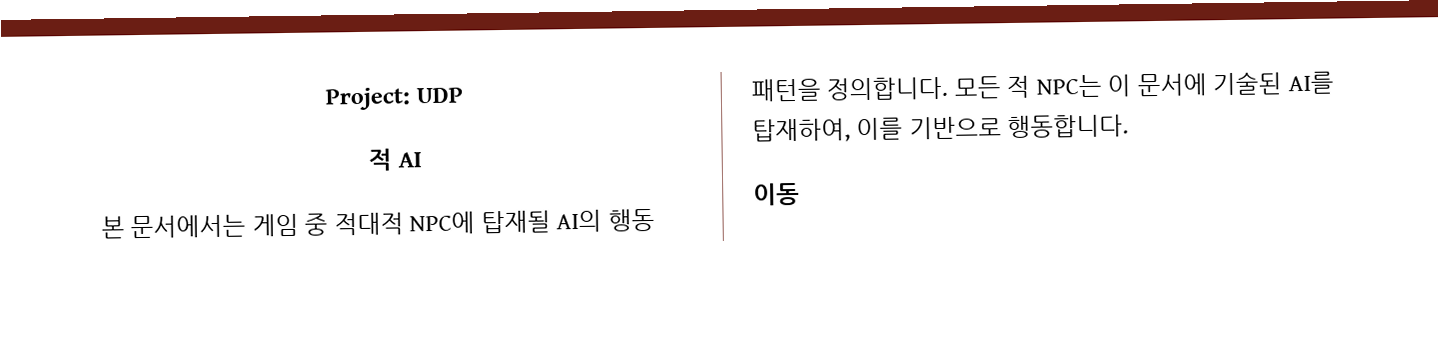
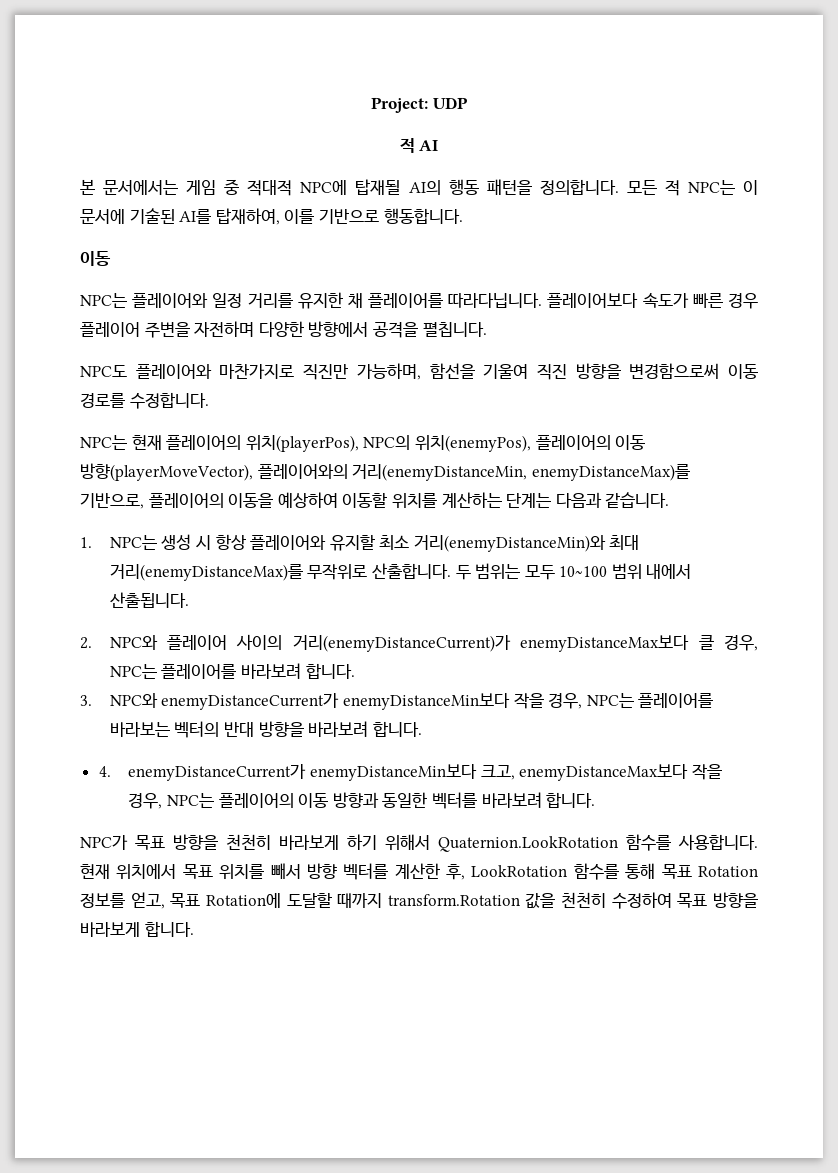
(800, 194) none -> [80,292,758,309] [80,321,487,338] [80,363,758,380] [80,392,209,409] [80,435,646,452] [80,463,690,481] [80,492,670,509] [80,534,640,552] [109,563,692,581] [109,592,189,608] [80,634,759,652] [109,663,355,679] [80,693,714,710] [109,721,422,738] [98,764,722,781] [128,792,596,809] [80,834,758,852] [80,863,758,880] [80,892,758,909] [80,921,194,937] // NPC는 플레이어와 일정 거리를 유지한 채 플레이어를 따라다닙니다. 플레이어보다 속도가 빠른 경우 플레이어 주변을 자전하며 다양한 방향에서 공격을 펼칩니다. // NPC도 플레이어와 마찬가지로 직진만 가능하며, 함선을 기울여 직진 방향을 변경함으로써 이동 경로를 수정합니다. // NPC는 현재 플레이어의 위치(playerPos), NPC의 위치(enemyPos), 플레이어의 이동 방향(playerMoveVector), 플레이어와의 거리(enemyDistanceMin, enemyDistanceMax)를 기반으로, 플레이어의 이동을 예상하여 이동할 위치를 계산하는 단계는 다음과 같습니다. // 1. NPC는 생성 시 항상 플레이어와 유지할 최소 거리(enemyDistanceMin)와 최대 거리(enemyDistanceMax)를 무작위로 산출합니다. 두 범위는 모두 10~100 범위 내에서 산출됩니다. // 2. NPC와 플레이어 사이의 거리(enemyDistanceCurrent)가 enemyDistanceMax보다 클 경우, NPC는 플레이어를 바라보려 합니다. // 3. NPC와 enemyDistanceCurrent가 enemyDistanceMin보다 작을 경우, NPC는 플레이어를 바라보는 벡터의 반대 방향을 바라보려 합니다. // 4. enemyDistanceCurrent가 enemyDistanceMin보다 크고, enemyDistanceMax보다 작을 경우, NPC는 플레이어의 이동 방향과 동일한 벡터를 바라보려 합니다. // NPC가 목표 방향을 천천히 바라보게 하기 위해서 Quaternion.LookRotation 함수를 사용합니다. 현재 위치에서 목표 위치를 빼서 방향 벡터를 계산한 후, LookRotation 함수를 통해 목표 Rotation 정보를 얻고, 목표 Rotation에 도달할 때까지 transform.Rotation 값을 천천히 수정하여 목표 방향을 바라보게 합니다.

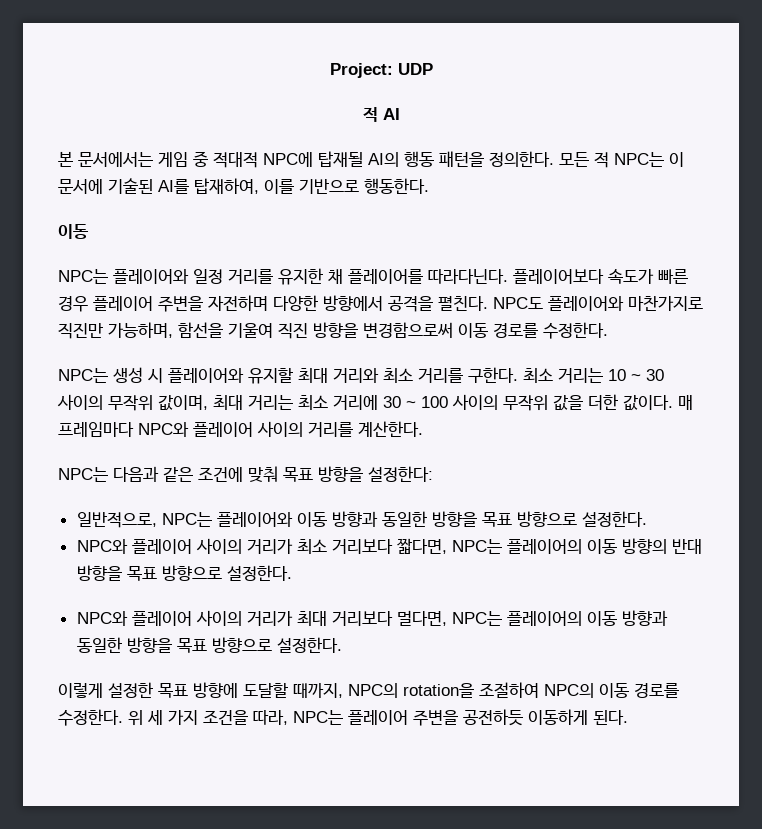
[539,179,619,195] 정의합니다. -> [489,151,554,167] 정의한다.
[383,208,463,224] 행동합니다. -> [364,178,429,194] 행동한다.
[448,293,543,308] 따라다닙니다. -> [428,269,508,284] 따라다닌다.
[422,322,487,337] 펼칩니다. // -> [438,296,488,311] 펼친다.
[129,392,209,409] [80,435,646,452] [80,463,690,481] [80,492,670,509] [80,535,157,550] 수정합니다. // NPC는 현재 플레이어의 위치(playerPos), NPC의 위치(enemyPos), 플레이어의 이동 방향(playerMoveVector), 플레이어와의 거리(enemyDistanceMin, enemyDistanceMax)를 기반으로, 플레이어의 이동을 예상하여 이동할 위치를 계산하는 단계는 다음과 같습니다. // 1. NPC는 -> [543,322,608,339] [58,368,108,383] 수정한다. // NPC는
[215,534,246,550] 항상 -> (163, 375) none
[379,535,640,552] [109,563,692,581] [109,592,189,608] [80,634,759,652] [109,663,355,679] [80,693,714,710] [109,721,422,738] [98,764,722,781] [128,793,163,809] 최소 거리(enemyDistanceMin)와 최대 거리(enemyDistanceMax)를 무작위로 산출합니다. 두 범위는 모두 10~100 범위 내에서 산출됩니다. // 2. NPC와 플레이어 사이의 거리(enemyDistanceCurrent)가 enemyDistanceMax보다 클 경우, NPC는 플레이어를 바라보려 합니다. // 3. NPC와 enemyDistanceCurrent가 enemyDistanceMin보다 작을 경우, NPC는 플레이어를 바라보는 벡터의 반대 방향을 바라보려 합니다. // 4. enemyDistanceCurrent가 enemyDistanceMin보다 크고, enemyDistanceMax보다 작을 경우, -> [298,367,664,383] [57,394,693,411] [58,421,423,437] [58,466,433,482] [76,511,647,528] [76,538,702,554] [76,565,292,581] [76,610,447,626] 최대 거리와 최소 거리를 구한다. 최소 거리는 10 ~ 30 사이의 무작위 값이며, 최대 거리는 최소 거리에 30 ~ 100 사이의 무작위 값을 더한 값이다. 매 프레임마다 NPC와 플레이어 사이의 거리를 계산한다. // NPC는 다음과 같은 조건에 맞춰 목표 방향을 설정한다: // 일반적으로, NPC는 플레이어와 이동 방향과 동일한 방향을 목표 방향으로 설정한다. // NPC와 플레이어 사이의 거리가 최소 거리보다 짧다면, NPC는 플레이어의 이동 방향의 반대 방향을 목표 방향으로 설정한다. // NPC와 플레이어 사이의 거리가 최대 거리보다 멀다면,
[431,792,596,809] [80,834,758,852] [80,863,758,880] [80,892,758,909] [80,921,194,937] 벡터를 바라보려 합니다. // NPC가 목표 방향을 천천히 바라보게 하기 위해서 Quaternion.LookRotation 함수를 사용합니다. 현재 위치에서 목표 위치를 빼서 방향 벡터를 계산한 후, LookRotation 함수를 통해 목표 Rotation 정보를 얻고, 목표 Rotation에 도달할 때까지 transform.Rotation 값을 천천히 수정하여 목표 방향을 바라보게 합니다. -> [126,637,342,653] [58,682,679,698] [58,709,628,726] 방향을 목표 방향으로 설정한다. // 이렇게 설정한 목표 방향에 도달할 때까지, NPC의 rotation을 조절하여 NPC의 이동 경로를 수정한다. 위 세 가지 조건을 따라, NPC는 플레이어 주변을 공전하듯 이동하게 된다.

